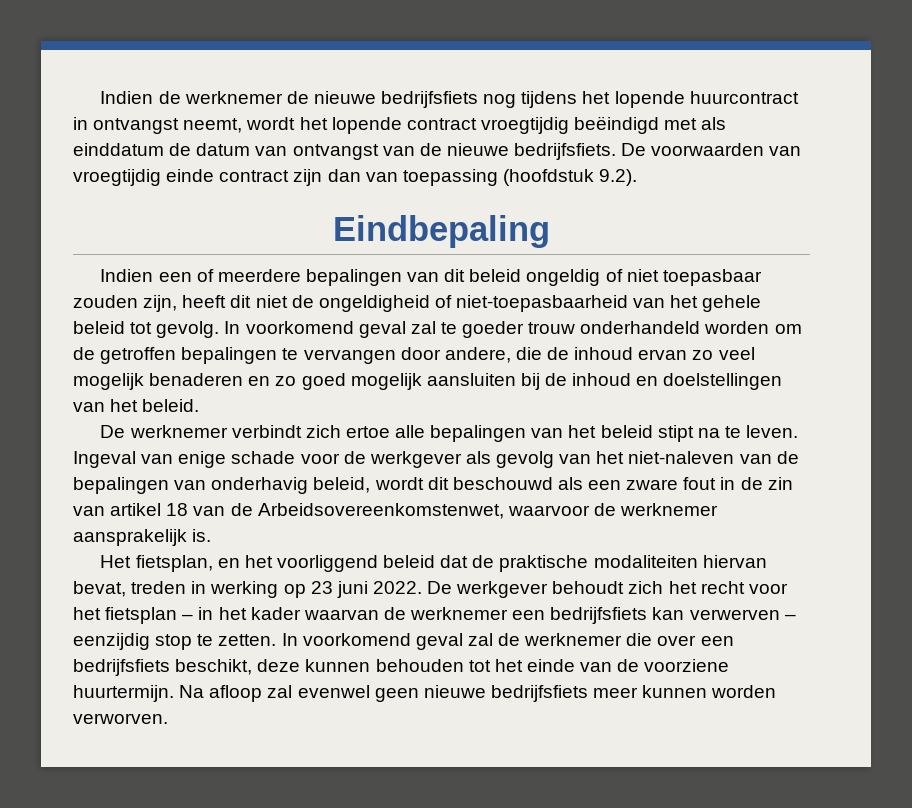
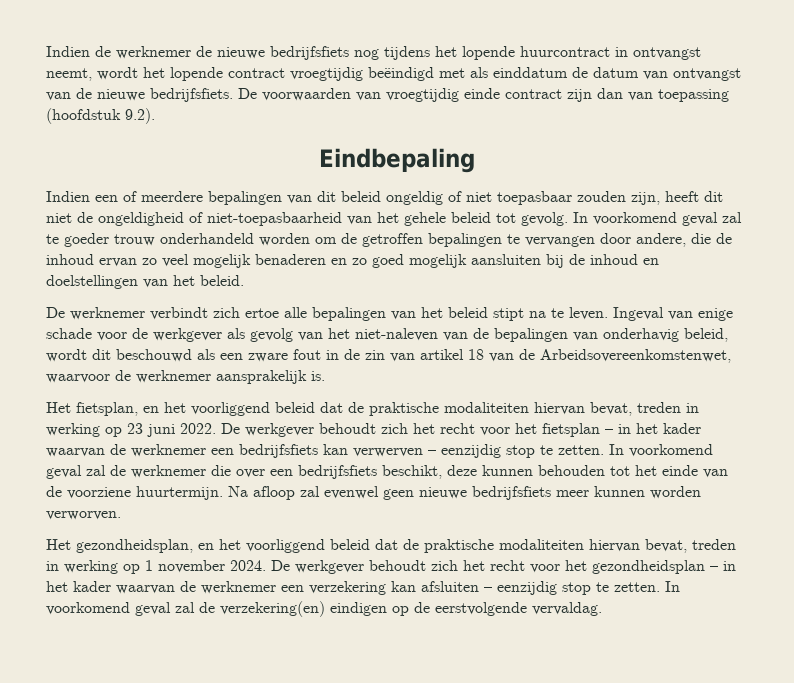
(168, 718) none -> [46,539,736,553] [46,560,736,574] [46,581,680,595] [46,601,602,617] // Het gezondheidsplan, en het voorliggend beleid dat de praktische modaliteiten hiervan bevat, treden in werking op 1 november 2024. De werkgever behoudt zich het recht voor het gezondheidsplan – in het kader waarvan de werknemer een verzekering kan afsluiten – eenzijdig stop te zetten. In voorkomend geval zal de verzekering(en) eindigen op de eerstvolgende vervaldag.

